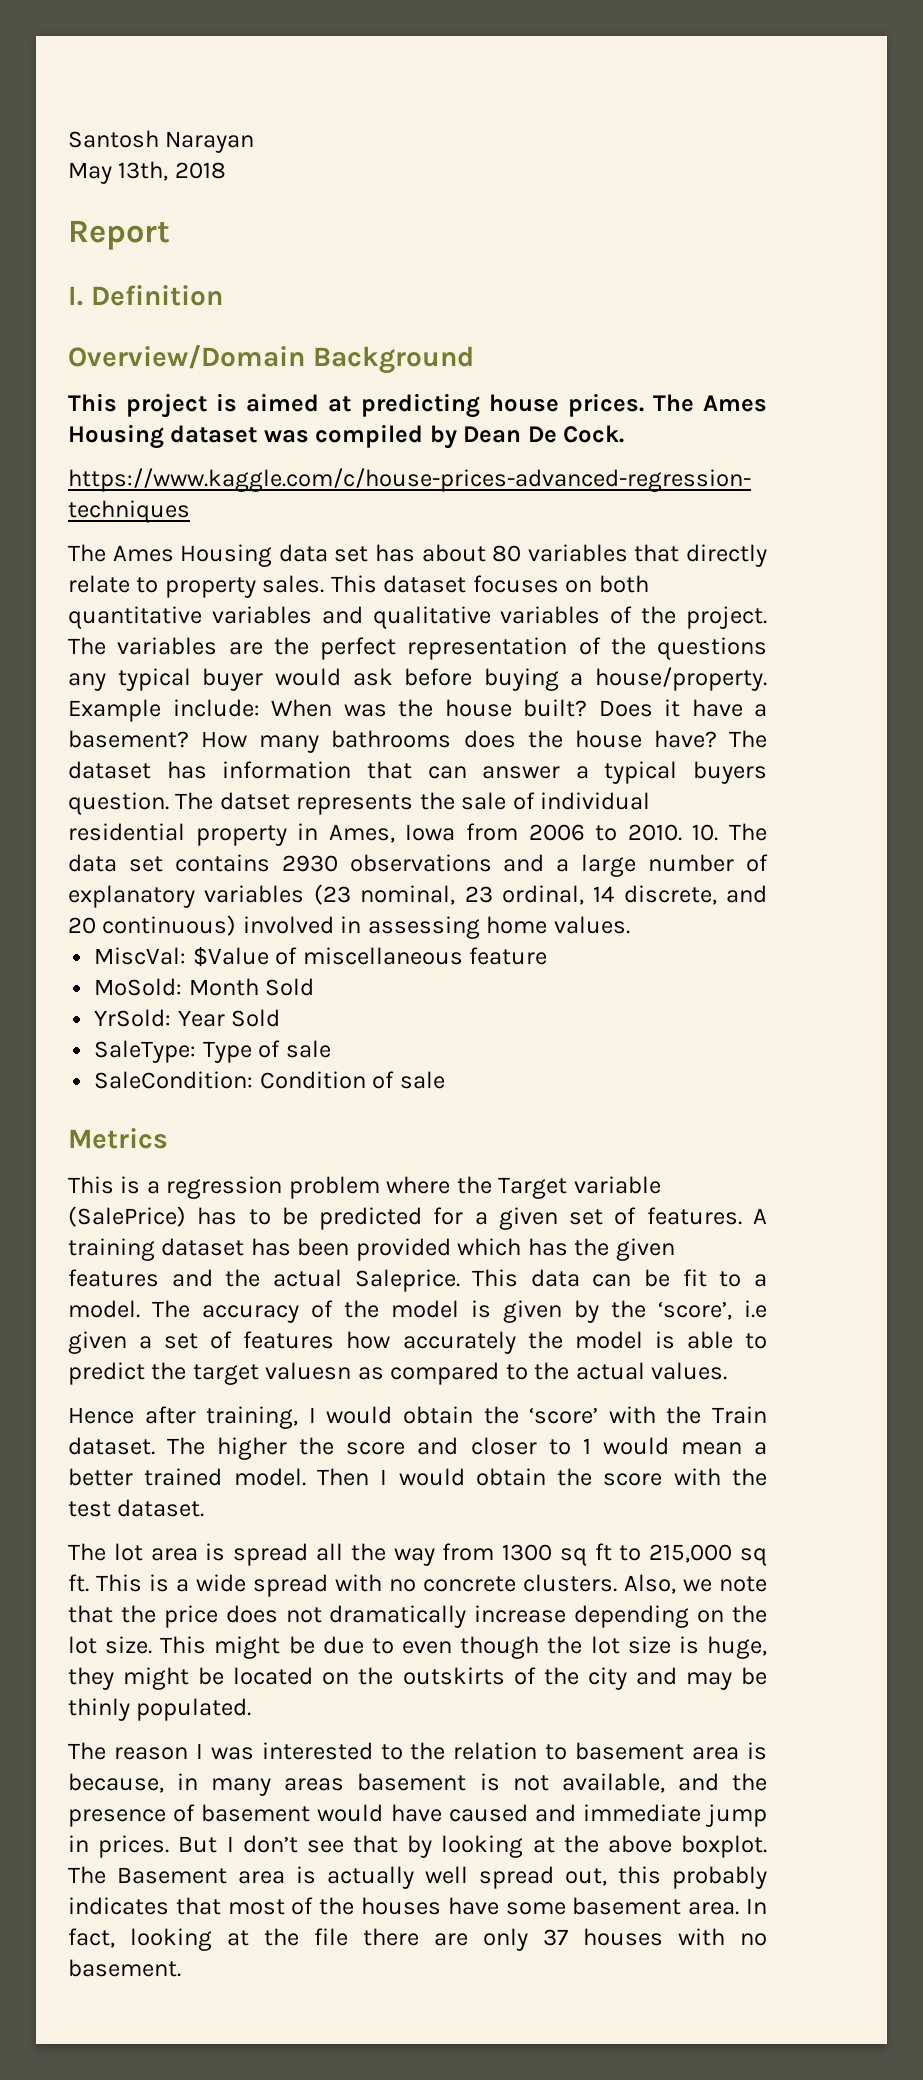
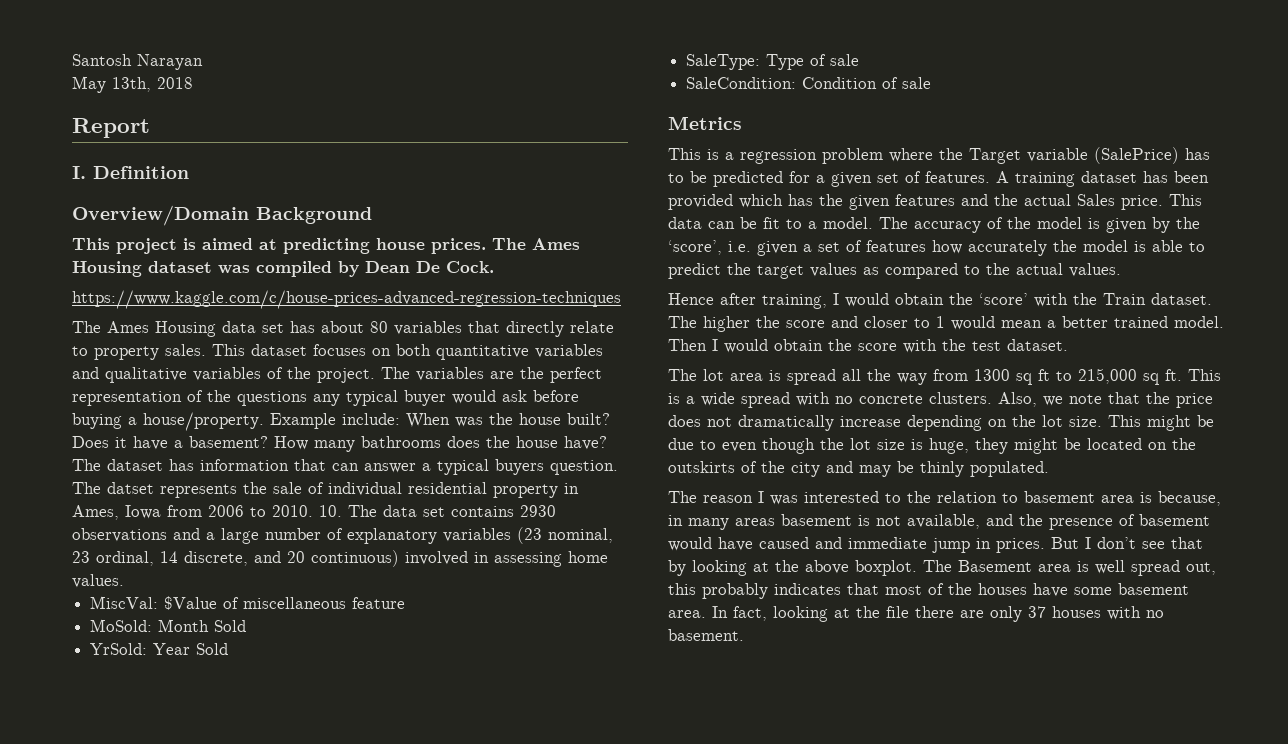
[354,1269,460,1292] Saleprice. -> [1077,194,1163,210] Sales price.
[744,1300,767,1318] i.e -> [728,241,751,252] i.e.
[265,1362,352,1380] valuesn -> [810,263,857,277] values
[327,1866,414,1889] actually -> (1089, 566) none

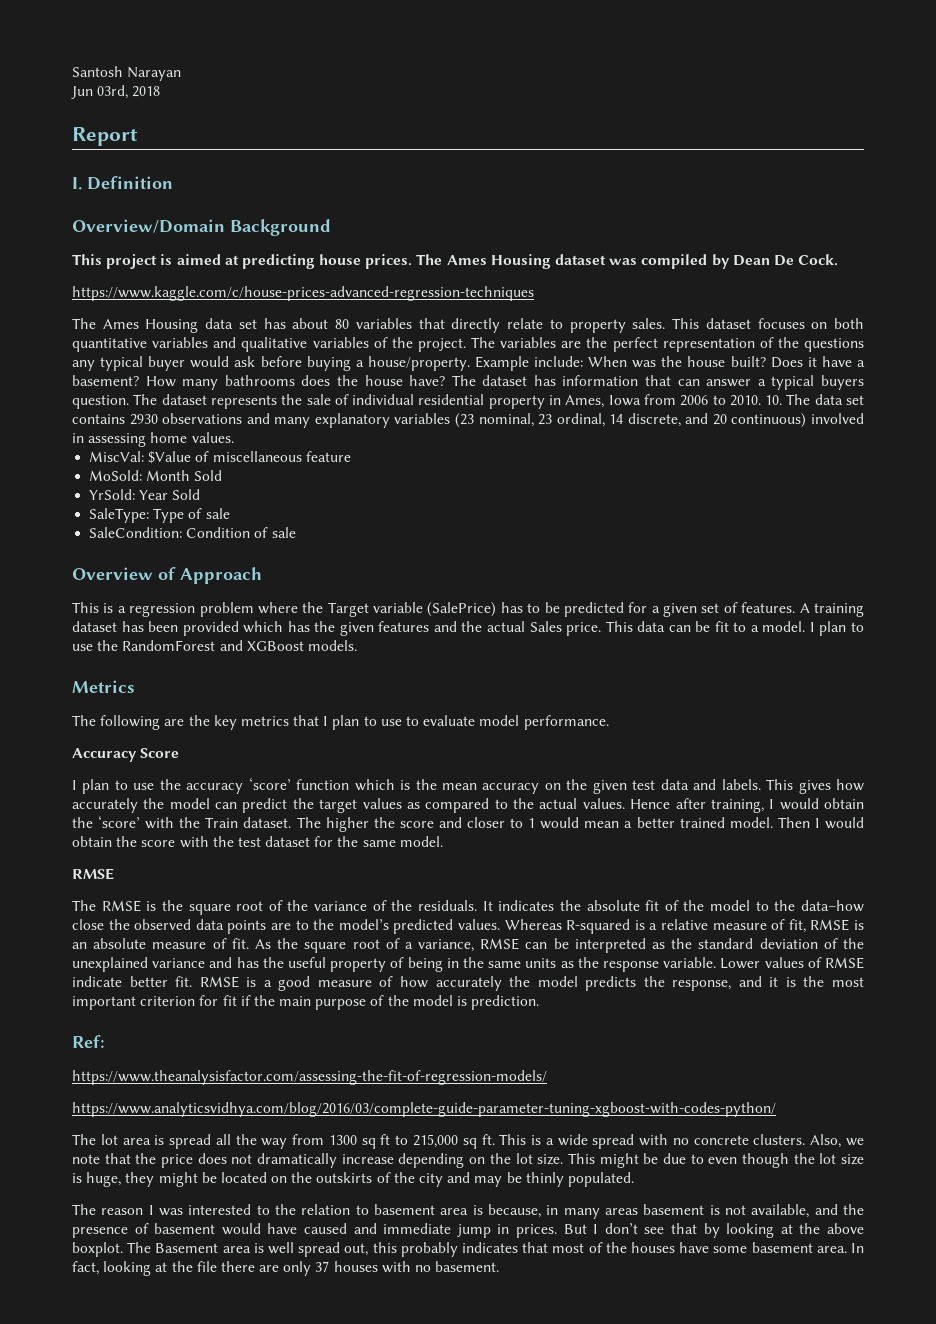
[72,76,151,93] May 13th, -> [71,85,129,99] Jun 03rd,
[107,482,154,494] datset -> [161,394,207,405] dataset
[206,528,343,544] a large number of -> [274,417,311,428] many
[668,116,742,130] Metrics -> [72,567,262,584] Overview of Approach
[879,217,1200,233] [668,240,1205,256] The accuracy of the model is given by the ‘score’, i.e. given a set of features how accurately the model is able to -> [809,621,864,636] [72,640,357,651] [72,680,135,693] [72,715,609,730] [72,748,180,762] [72,777,865,794] [72,798,238,813] I plan to use the RandomForest and XGBoost models. // Metrics // The following are the key metrics that I plan to use to evaluate model performance. // Accuracy Score // I plan to use the accuracy ‘score’ function which is the mean accuracy on the given test data and labels. This gives how accurately the model can
(1121, 270) // -> (625, 803) none
[1007,339,1068,351] dataset. -> [265,836,443,847] [72,868,114,880] [72,900,864,915] [72,919,865,934] [72,938,864,953] [72,957,865,972] [72,976,864,991] [72,995,540,1010] [72,1035,105,1048] [72,1070,547,1085] [72,1102,776,1117] dataset for the same model. // RMSE // The RMSE is the square root of the variance of the residuals. It indicates the absolute fit of the model to the data–how close the observed data points are to the model’s predicted values. Whereas R-squared is a relative measure of fit, RMSE is an absolute measure of fit. As the square root of a variance, RMSE can be interpreted as the standard deviation of the unexplained variance and has the useful property of being in the same units as the response variable. Lower values of RMSE indicate better fit. RMSE is a good measure of how accurately the model predicts the response, and it is the most important criterion for fit if the main purpose of the model is prediction. // Ref: // https://www.theanalysisfactor.com/assessing-the-fit-of-regression-models/ // https://www.analyticsvidhya.com/blog/2016/03/complete-guide-parameter-tuning-xgboost-with-codes-python/

